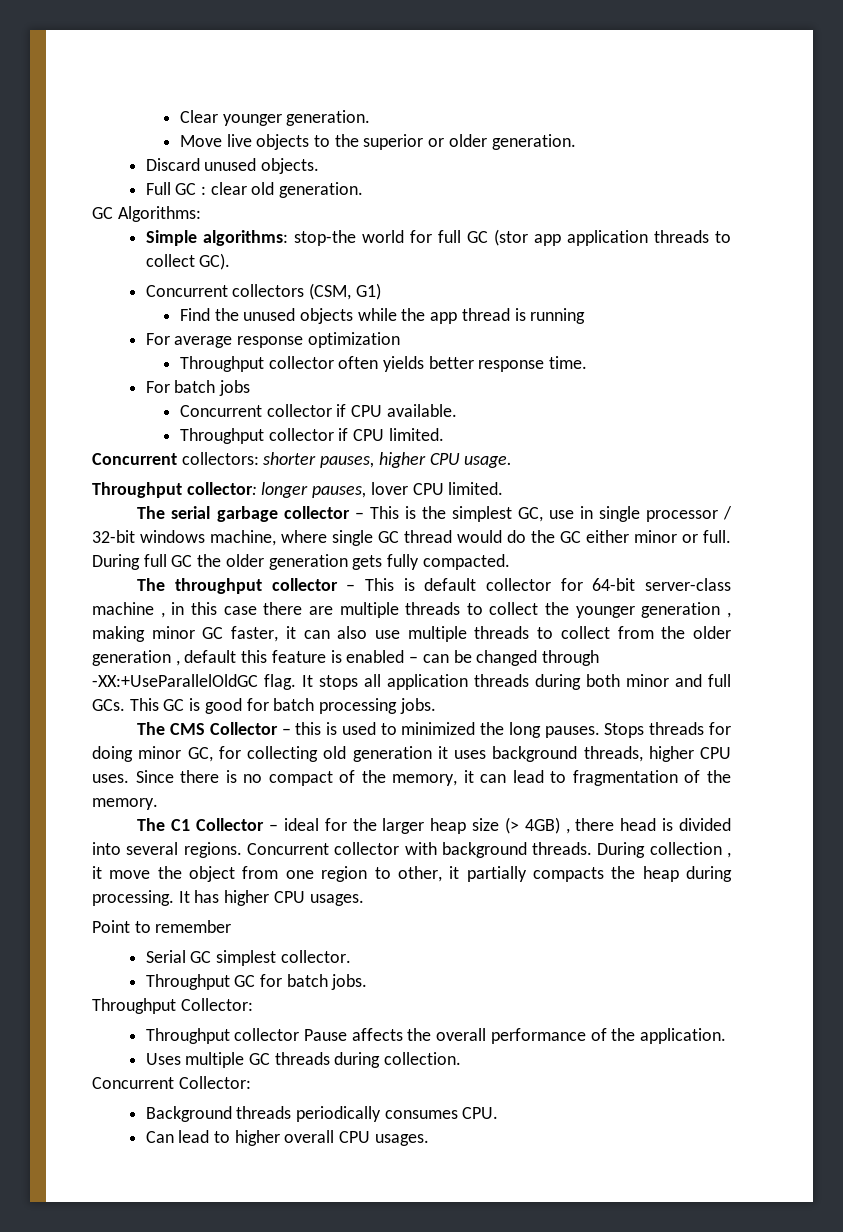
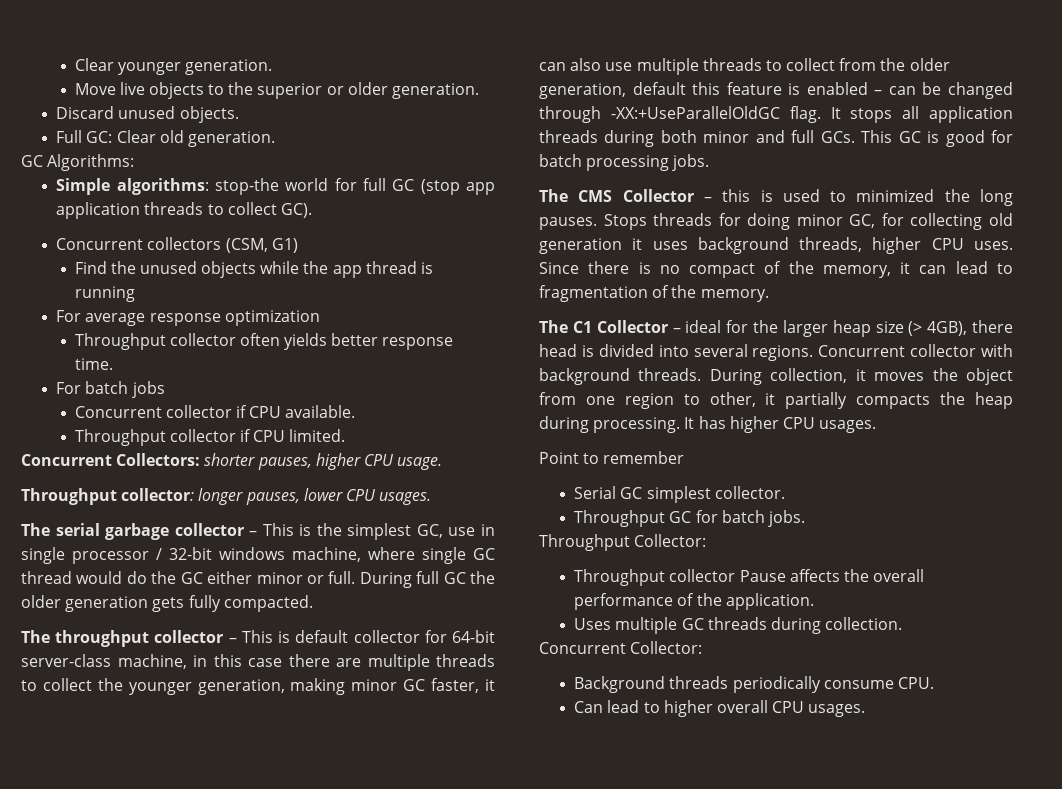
[175,182,247,195] GC : clear -> [86,130,156,143] GC: Clear
[493,229,528,246] (stor -> [420,179,460,195] (stop
[181,452,259,465] collectors: -> [116,453,201,466] Collectors:
[370,482,504,495] lover CPU limited. -> [303,488,432,505] lower CPU usages.
[92,602,165,618] machine , -> [117,654,187,669] machine,
[641,602,731,618] generation , -> [197,679,285,695] generation,
[92,650,180,666] generation , -> [539,83,626,99] generation,
[524,817,570,834] 4GB) , -> [927,321,968,336] 4GB),
[649,842,731,858] [92,866,151,879] collection , it move -> [770,368,925,383] collection, it moves
[384,1110,458,1119] consumes -> [823,680,894,689] consume

